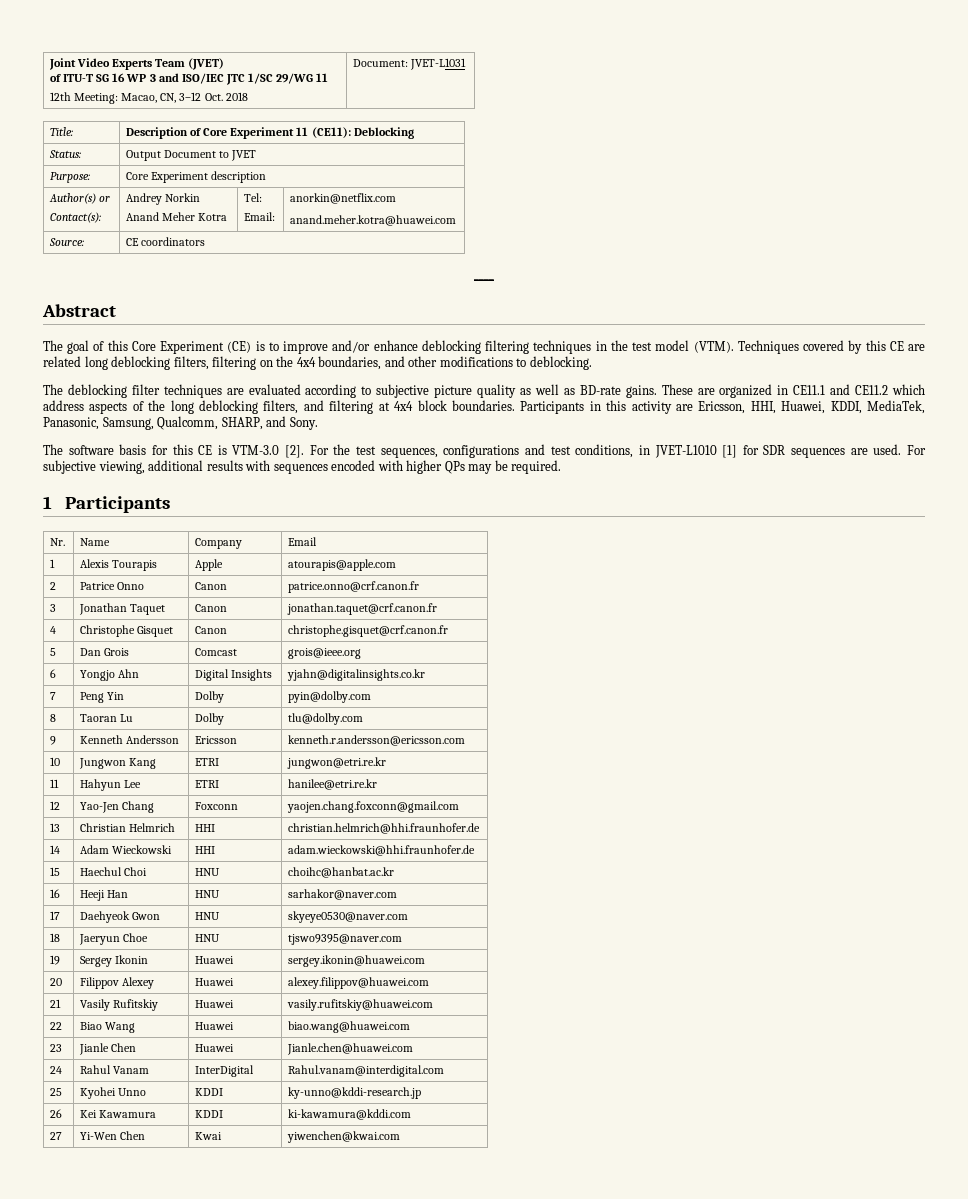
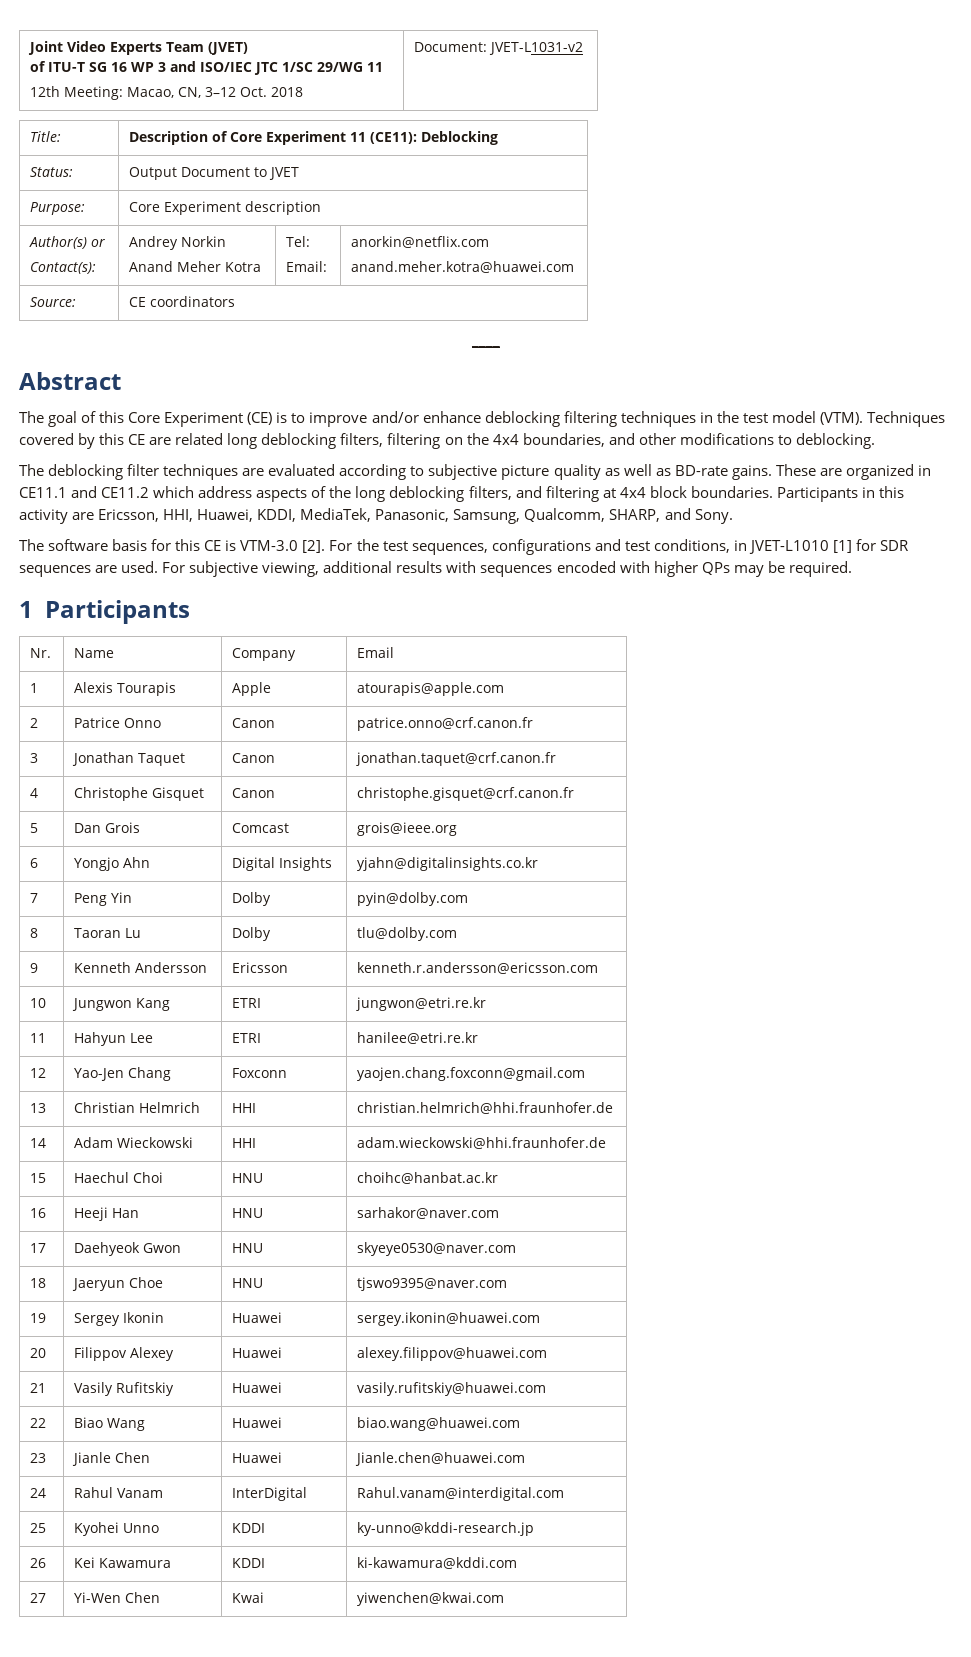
[410,58,467,70] JVET-L1031 -> [489,42,584,55] JVET-L1031-v2

